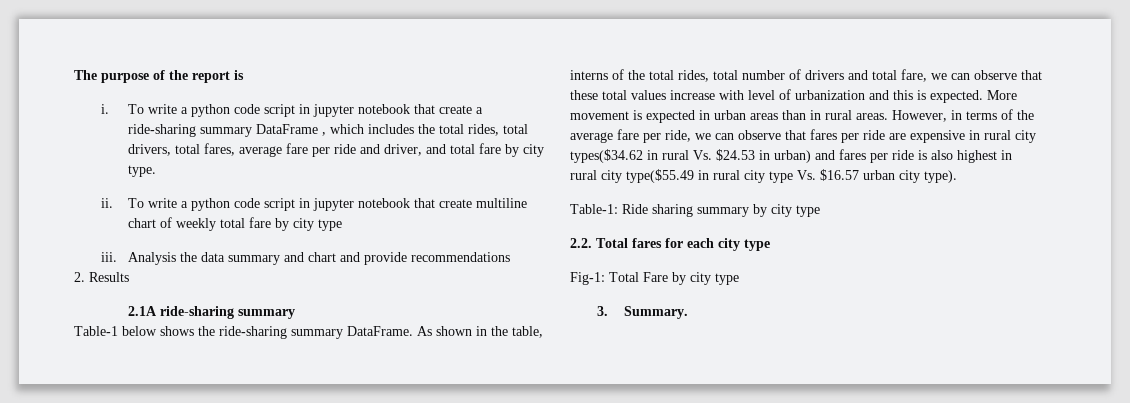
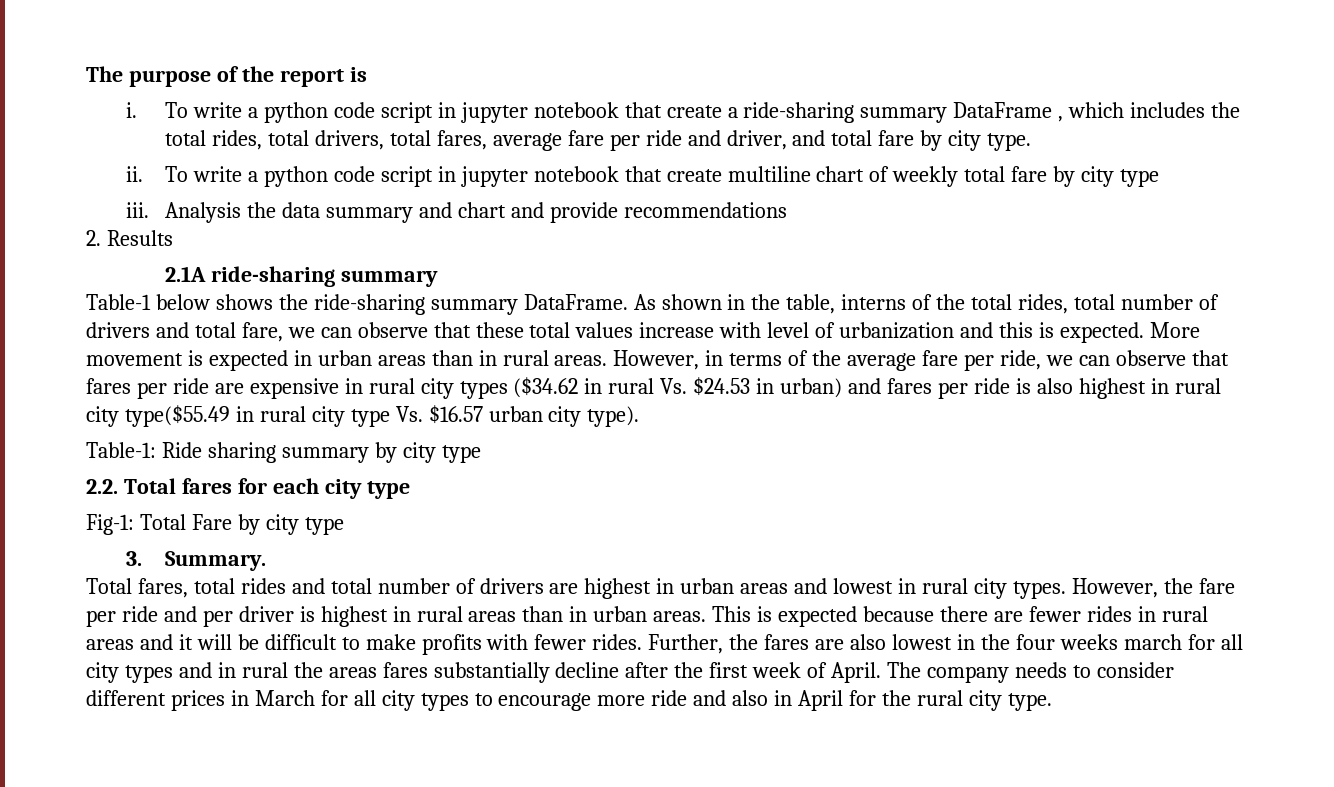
[570,149,643,163] types($34.62 -> [459,377,579,399] types ($34.62
(688, 312) none -> [86,578,1235,599] [86,606,1208,627] [86,634,1243,655] [86,662,1174,683] [86,690,1052,711] // Total fares, total rides and total number of drivers are highest in urban areas and lowest in rural city types. However, the fare per ride and per driver is highest in rural areas than in urban areas. This is expected because there are fewer rides in rural areas and it will be difficult to make profits with fewer rides. Further, the fares are also lowest in the four weeks march for all city types and in rural the areas fares substantially decline after the first week of April. The company needs to consider different prices in March for all city types to encourage more ride and also in April for the rural city type.

